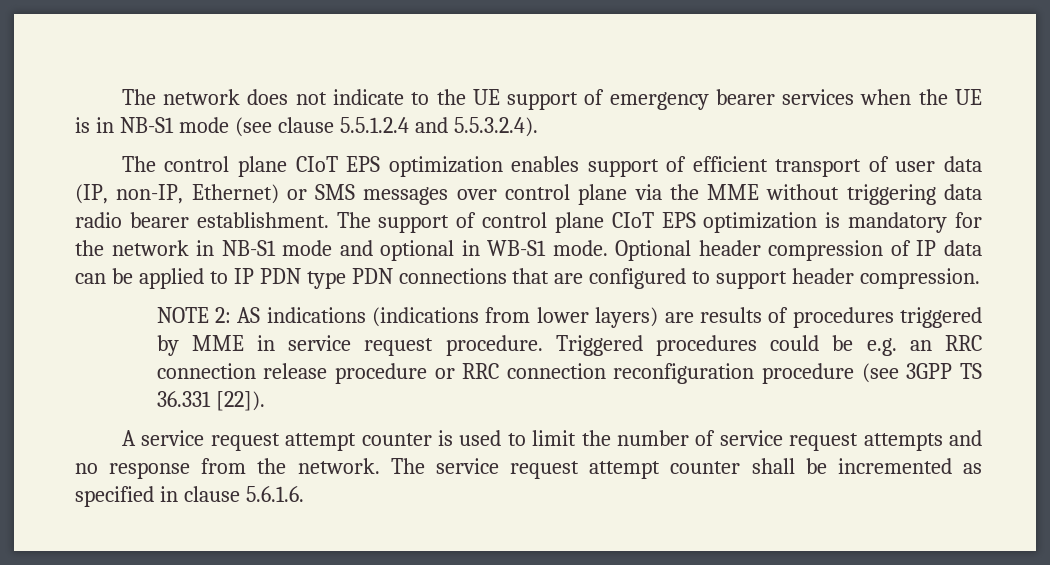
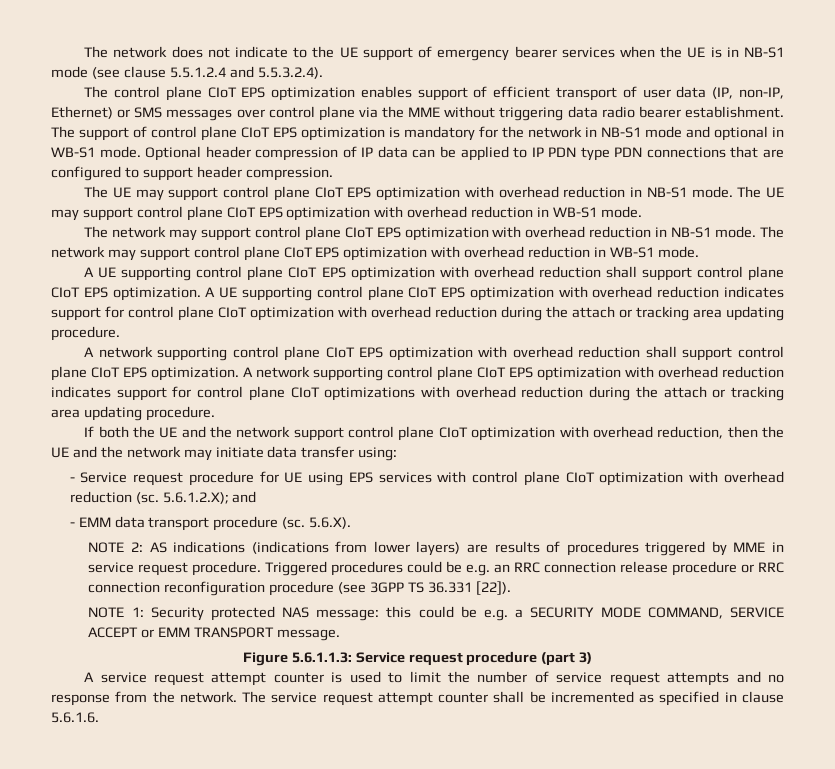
(981, 278) none -> [84,186,785,201] [51,206,642,221] [84,226,784,241] [51,246,699,261] [84,266,784,281] [51,286,785,301] [51,306,784,321] [51,326,120,341] [84,346,784,361] [51,366,784,381] [51,386,784,401] [51,406,215,421] [84,426,785,441] [51,446,398,461] [69,471,784,486] [69,491,257,504] [69,516,352,531] // The UE may support control plane CIoT EPS optimization with overhead reduction in NB-S1 mode. The UE may support control plane CIoT EPS optimization with overhead reduction in WB-S1 mode. // The network may support control plane CIoT EPS optimization with overhead reduction in NB-S1 mode. The network may support control plane CIoT EPS optimization with overhead reduction in WB-S1 mode. // A UE supporting control plane CIoT EPS optimization with overhead reduction shall support control plane CIoT EPS optimization. A UE supporting control plane CIoT EPS optimization with overhead reduction indicates support for control plane CIoT optimization with overhead reduction during the attach or tracking area updating procedure. // A network supporting control plane CIoT EPS optimization with overhead reduction shall support control plane CIoT EPS optimization. A network supporting control plane CIoT EPS optimization with overhead reduction indicates support for control plane CIoT optimizations with overhead reduction during the attach or tracking area updating procedure. // If both the UE and the network support control plane CIoT optimization with overhead reduction, then the UE and the network may initiate data transfer using: // - Service request procedure for UE using EPS services with control plane CIoT optimization with overhead reduction (sc. 5.6.1.2.X); and // - EMM data transport procedure (sc. 5.6.X).
(265, 401) none -> [88,606,785,621] [88,627,341,641] [242,651,593,666] // NOTE 1: Security protected NAS message: this could be e.g. a SECURITY MODE COMMAND, SERVICE ACCEPT or EMM TRANSPORT message. // Figure 5.6.1.1.3: Service request procedure (part 3)

